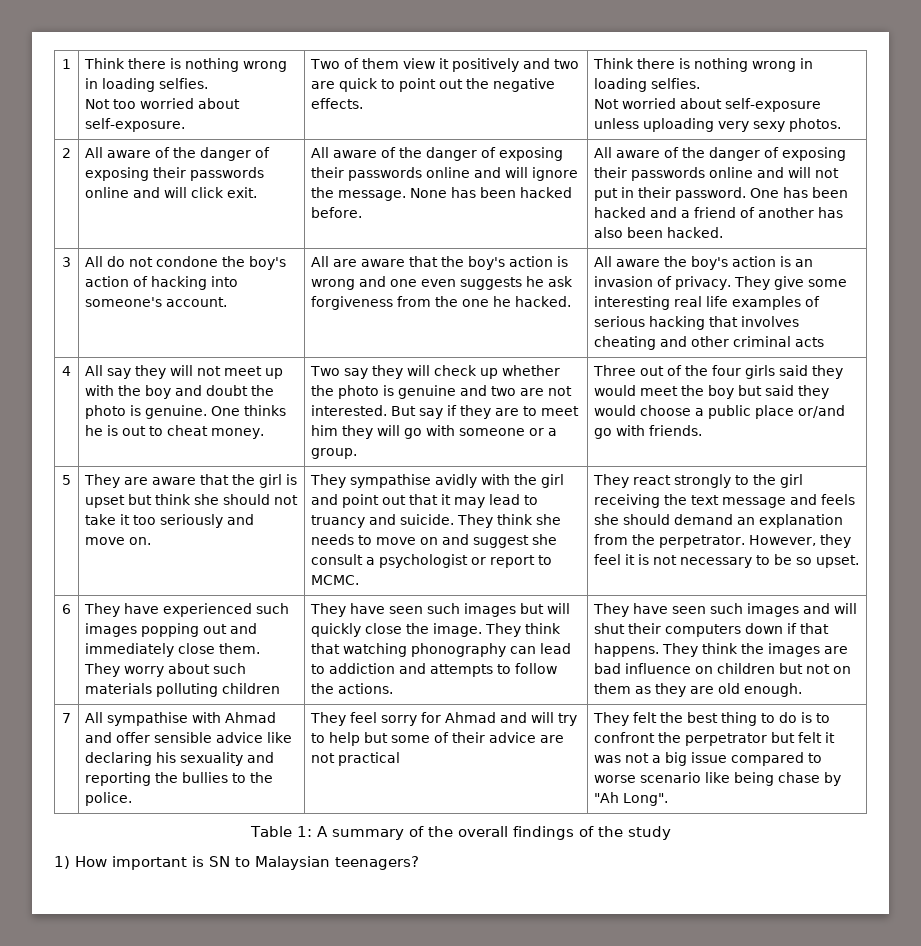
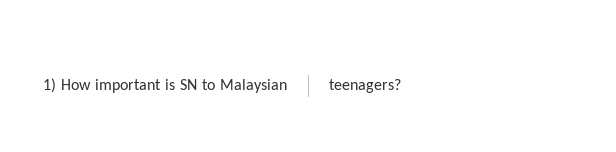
[62,59,71,69] [84,58,288,72] [85,78,209,92] [85,98,241,109] [85,118,186,132] [310,58,580,72] [311,78,556,92] [311,98,364,109] [593,58,814,72] [594,78,701,92] [594,98,822,112] [594,118,842,132] [62,148,71,158] [85,147,271,161] [85,167,265,181] [85,187,258,198] [311,147,564,161] [311,167,579,181] [311,187,573,201] [311,207,363,218] [594,147,847,161] [594,167,840,181] [594,187,849,201] [594,207,844,218] [594,227,724,238] [62,257,71,267] [85,256,287,270] [85,276,239,290] [85,297,228,307] [311,256,569,270] [311,276,574,290] [311,296,572,310] [594,256,814,270] [594,276,848,290] [594,296,821,310] [594,316,800,330] [594,336,825,350] [62,366,71,376] [85,365,284,379] [85,385,275,399] [85,405,287,419] [85,425,265,439] [310,365,561,379] [311,385,573,399] [311,405,580,419] [311,425,558,439] [311,448,358,459] [593,365,844,379] [594,385,830,399] [594,405,846,419] [594,425,703,439] [62,475,71,485] [84,474,298,488] [85,494,299,508] [85,514,255,528] [85,537,152,545] [310,474,565,488] [311,494,539,508] [311,514,562,528] [311,534,558,548] [311,554,553,568] [311,575,360,585] [593,474,804,488] [594,494,856,508] [594,514,844,528] [594,534,852,548] [594,554,860,568] [62,604,71,614] [84,603,290,617] [85,623,258,637] [85,643,261,657] [84,663,247,677] [85,683,281,697] [310,603,571,617] [311,623,562,637] [311,643,572,657] [311,663,558,677] [311,683,394,694] [593,603,858,617] [594,623,830,637] [594,643,849,657] [594,663,852,674] [594,683,803,697] [62,713,71,723] [85,712,277,726] [85,732,293,743] [85,752,275,766] [85,772,274,786] [85,792,133,806] [310,712,578,726] [311,732,565,746] [311,752,401,766] [593,712,831,726] [594,732,836,746] [594,752,823,766] [594,772,842,786] [594,792,669,806] [249,826,671,840] 1 | Think there is nothing wrong in loading selfies. // Not too worried about self-exposure. | Two of them view it positively and two are quick to point out the negative effects. | Think there is nothing wrong in loading selfies. // Not worried about self-exposure unless uploading very sexy photos. // 2 | All aware of the danger of exposing their passwords online and will click exit. | All aware of the danger of exposing their passwords online and will ignore the message. None has been hacked before. | All aware of the danger of exposing their passwords online and will not put in their password. One has been hacked and a friend of another has also been hacked. // 3 | All do not condone the boy's action of hacking into someone's account. | All are aware that the boy's action is wrong and one even suggests he ask forgiveness from the one he hacked. | All aware the boy's action is an invasion of privacy. They give some interesting real life examples of serious hacking that involves cheating and other criminal acts // 4 | All say they will not meet up with the boy and doubt the photo is genuine. One thinks he is out to cheat money. | Two say they will check up whether the photo is genuine and two are not interested. But say if they are to meet him they will go with someone or a group. | Three out of the four girls said they would meet the boy but said they would choose a public place or/and go with friends. // 5 | They are aware that the girl is upset but think she should not take it too seriously and move on. | They sympathise avidly with the girl and point out that it may lead to truancy and suicide. They think she needs to move on and suggest she consult a psychologist or report to MCMC. | They react strongly to the girl receiving the text message and feels she should demand an explanation from the perpetrator. However, they feel it is not necessary to be so upset. // 6 | They have experienced such images popping out and immediately close them. They worry about such materials polluting children | They have seen such images but will quickly close the image. They think that watching phonography can lead to addiction and attempts to follow the actions. | They have seen such images and will shut their computers down if that happens. They think the images are bad influence on children but not on them as they are old enough. // 7 | All sympathise with Ahmad and offer sensible advice like declaring his sexuality and reporting the bullies to the police. | They feel sorry for Ahmad and will try to help but some of their advice are not practical | They felt the best thing to do is to confront the perpetrator but felt it was not a big issue compared to worse scenario like being chase by "Ah Long". // Table 1: A summary of the overall findings of the study // -> (43, 85) none

